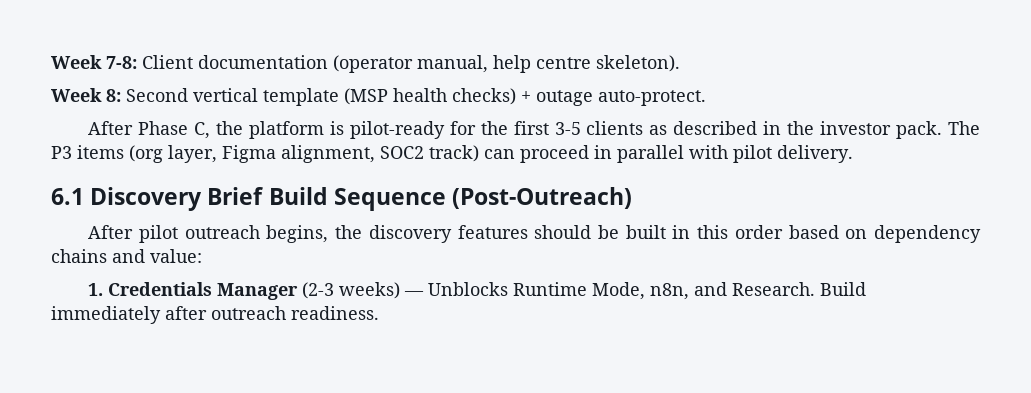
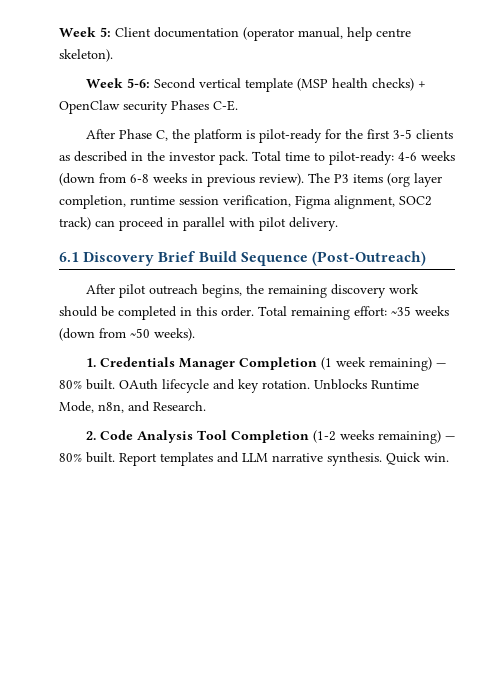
[51,55,137,69] Week 7-8: -> [59,27,111,37] Week 5:
[106,89,121,102] 8: -> [126,78,150,88] 5-6:
[536,90,706,106] outage auto-protect. -> [59,100,238,114] OpenClaw security Phases C-E.
[948,121,981,135] [51,145,217,163] The P3 items (org layer, -> [252,151,455,165] [59,173,442,187] [59,195,291,209] Total time to pilot-ready: 4-6 weeks (down from 6-8 weeks in previous review). The P3 items (org layer completion, runtime session verification,
[368,225,528,243] discovery features -> [267,284,419,298] remaining discovery work
[625,225,666,239] built -> [118,306,177,320] completed
[734,225,981,243] [51,249,202,263] [88,282,425,300] order based on dependency chains and value: // 1. Credentials Manager (2-3 weeks) — -> [221,306,449,320] [59,328,195,341] [85,357,446,371] [59,379,310,393] order. Total remaining effort: ~35 weeks (down from ~50 weeks). // 1. Credentials Manager Completion (1 week remaining) — 80% built. OAuth lifecycle and key rotation.
[820,282,867,296] [51,306,379,324] Build immediately after outreach readiness. -> [85,430,455,444] [59,452,449,466] // 2. Code Analysis Tool Completion (1-2 weeks remaining) — 80% built. Report templates and LLM narrative synthesis. Quick win.

